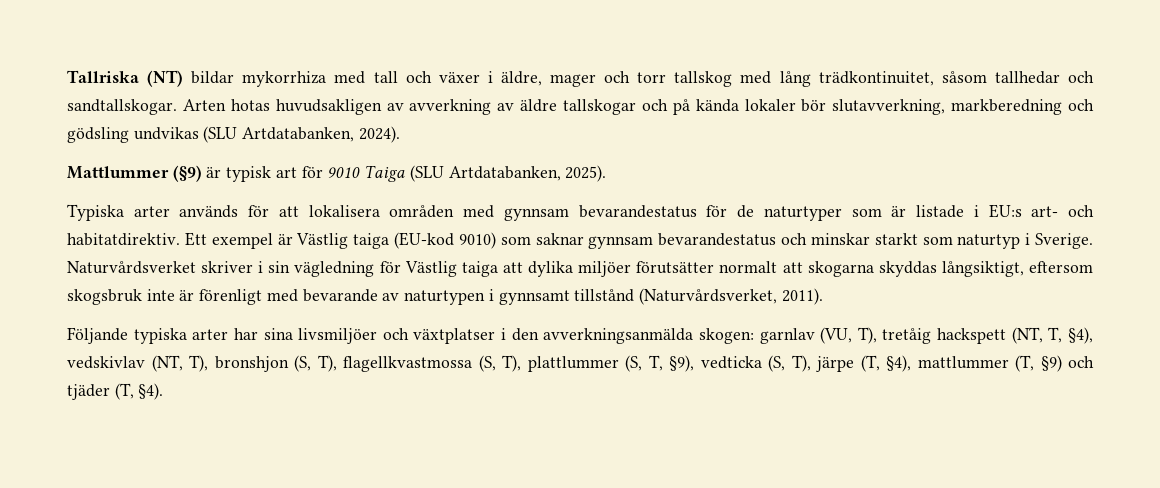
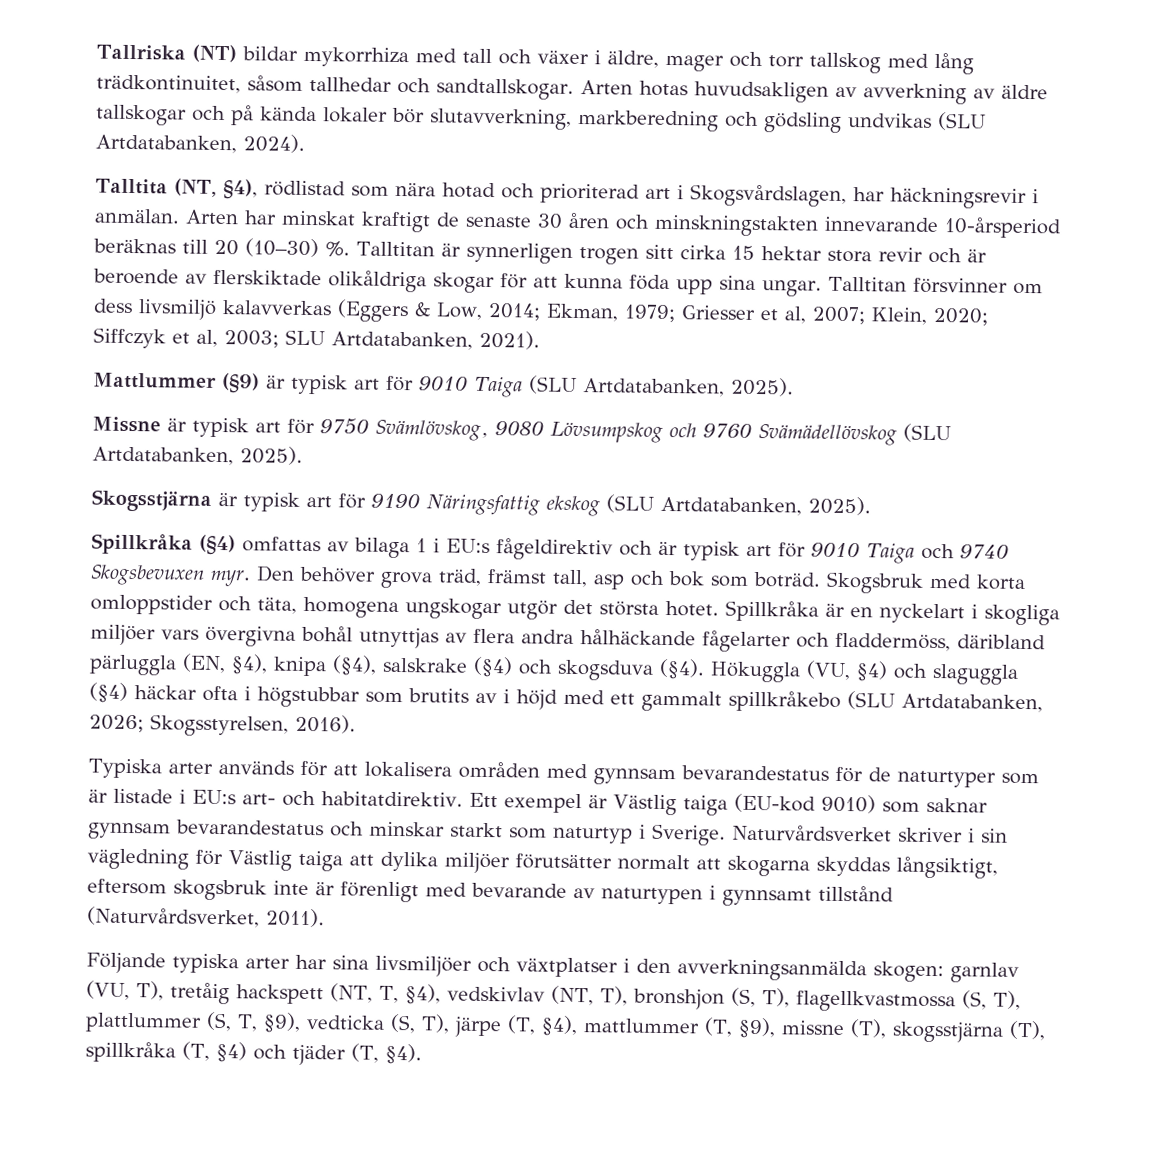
(400, 134) none -> [95,178,1039,209] [94,208,1062,239] [93,238,987,265] [93,268,1043,297] [93,298,989,326] [93,327,540,350] // Talltita (NT, §4), rödlistad som nära hotad och prioriterad art i Skogsvårdslagen, har häckningsrevir i anmälan. Arten har minskat kraftigt de senaste 30 åren och minskningstakten innevarande 10-årsperiod beräknas till 20 (10–30) %. Talltitan är synnerligen trogen sitt cirka 15 hektar stora revir och är beroende av flerskiktade olikåldriga skogar för att kunna föda upp sina ungar. Talltitan försvinner om dess livsmiljö kalavverkas (Eggers & Low, 2014; Ekman, 1979; Griesser et al, 2007; Klein, 2020; Siffczyk et al, 2003; SLU Artdatabanken, 2021).
(607, 173) none -> [92,416,951,446] [92,446,303,466] [91,489,871,517] [91,532,1009,564] [90,564,1026,594] [90,594,1060,626] [90,624,1046,653] [89,653,1019,685] [89,682,1043,713] [89,714,356,737] // Missne är typisk art för 9750 Svämlövskog, 9080 Lövsumpskog och 9760 Svämädellövskog (SLU Artdatabanken, 2025). // Skogsstjärna är typisk art för 9190 Näringsfattig ekskog (SLU Artdatabanken, 2025). // Spillkråka (§4) omfattas av bilaga 1 i EU:s fågeldirektiv och är typisk art för 9010 Taiga och 9740 Skogsbevuxen myr. Den behöver grova träd, främst tall, asp och bok som boträd. Skogsbruk med korta omloppstider och täta, homogena ungskogar utgör det största hotet. Spillkråka är en nyckelart i skogliga miljöer vars övergivna bohål utnyttjas av flera andra hålhäckande fågelarter och fladdermöss, däribland pärluggla (EN, §4), knipa (§4), salskrake (§4) och skogsduva (§4). Hökuggla (VU, §4) och slaguggla (§4) häckar ofta i högstubbar som brutits av i höjd med ett gammalt spillkråkebo (SLU Artdatabanken, 2026; Skogsstyrelsen, 2016).
[1040,355,1062,372] §9) -> [737,1017,1046,1043] [85,1041,247,1063] §9), missne (T), skogsstjärna (T), spillkråka (T, §4)

